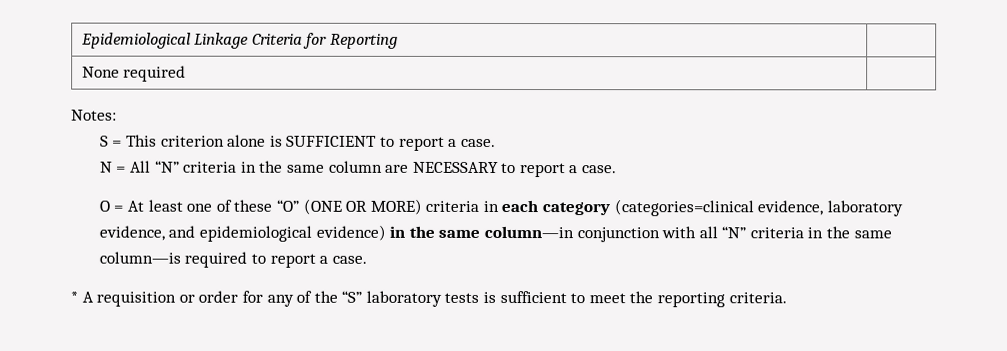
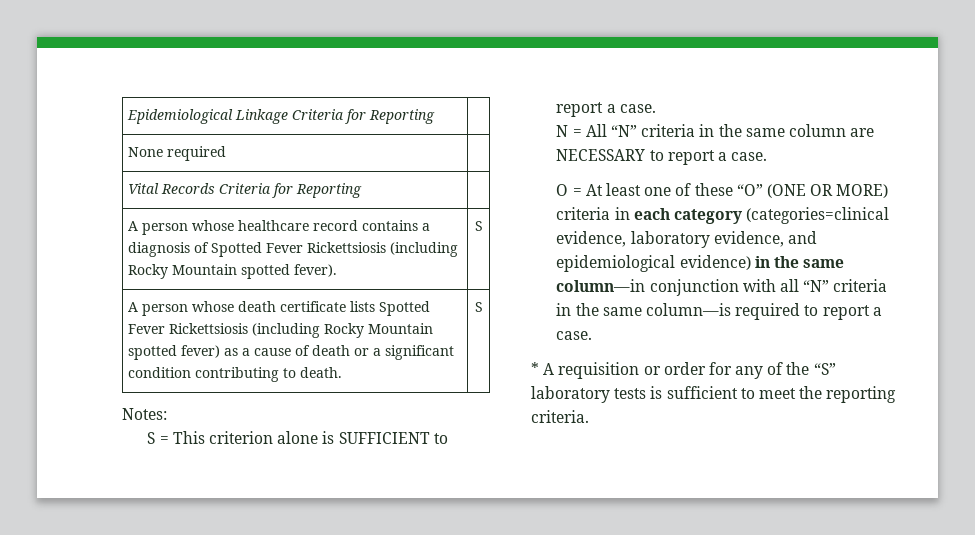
(187, 73) none -> [128,183,363,198] [128,220,431,235] [128,242,459,257] [128,264,338,279] [474,221,483,231] [128,301,431,316] [128,323,434,338] [128,345,455,360] [128,367,343,382] [474,302,483,312] // Vital Records Criteria for Reporting | // A person whose healthcare record contains a diagnosis of Spotted Fever Rickettsiosis (including Rocky Mountain spotted fever). | S // A person whose death certificate lists Spotted Fever Rickettsiosis (including Rocky Mountain spotted fever) as a cause of death or a significant condition contributing to death. | S

